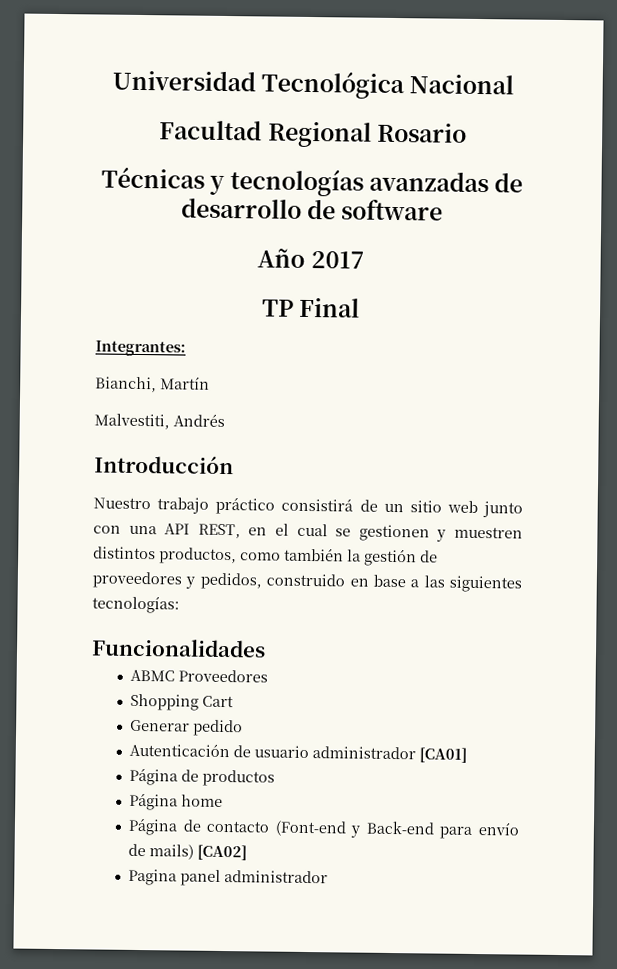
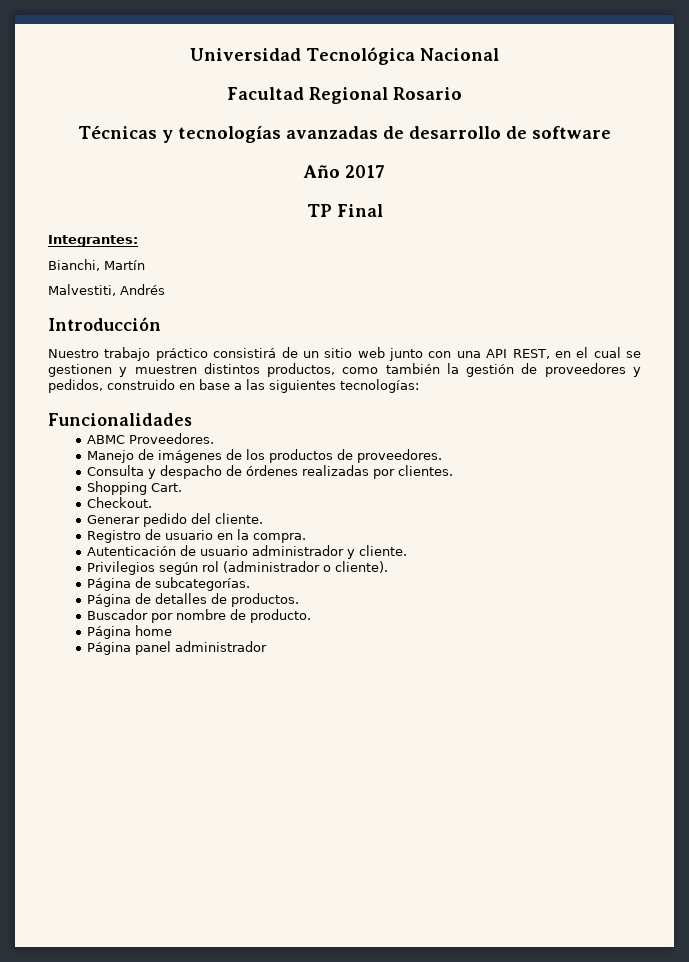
[177,669,268,683] Proveedores -> [129,433,215,444] [87,449,443,463] [87,465,454,479] Proveedores. // Manejo de imágenes de los productos de proveedores. // Consulta y despacho de órdenes realizadas por clientes.
[201,695,234,708] Cart -> [151,483,183,492] [87,497,153,508] Cart. // Checkout.
[128,742,467,763] [128,767,275,787] [128,792,223,811] [127,817,520,839] [127,843,247,861] [127,868,177,886] // Autenticación de usuario administrador [CA01] // Página de productos // Página home // Página de contacto (Font-end y Back-end para envío de mails) [CA02] // Pagina -> [191,513,264,524] [87,529,307,543] [87,545,408,559] [87,561,389,575] [87,577,251,591] [87,593,300,607] [87,609,312,623] [87,625,173,639] [87,642,132,655] del cliente. // Registro de usuario en la compra. // Autenticación de usuario administrador y cliente. // Privilegios según rol (administrador o cliente). // Página de subcategorías. // Página de detalles de productos. // Buscador por nombre de producto. // Página home // Página

